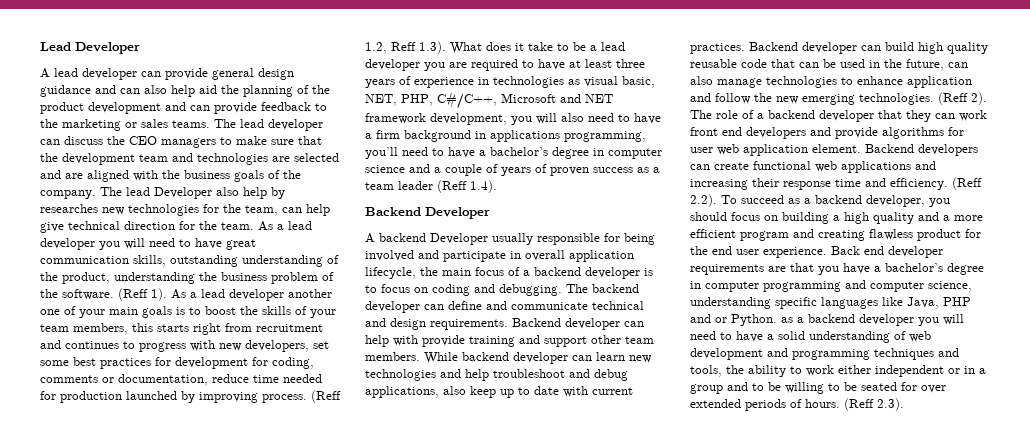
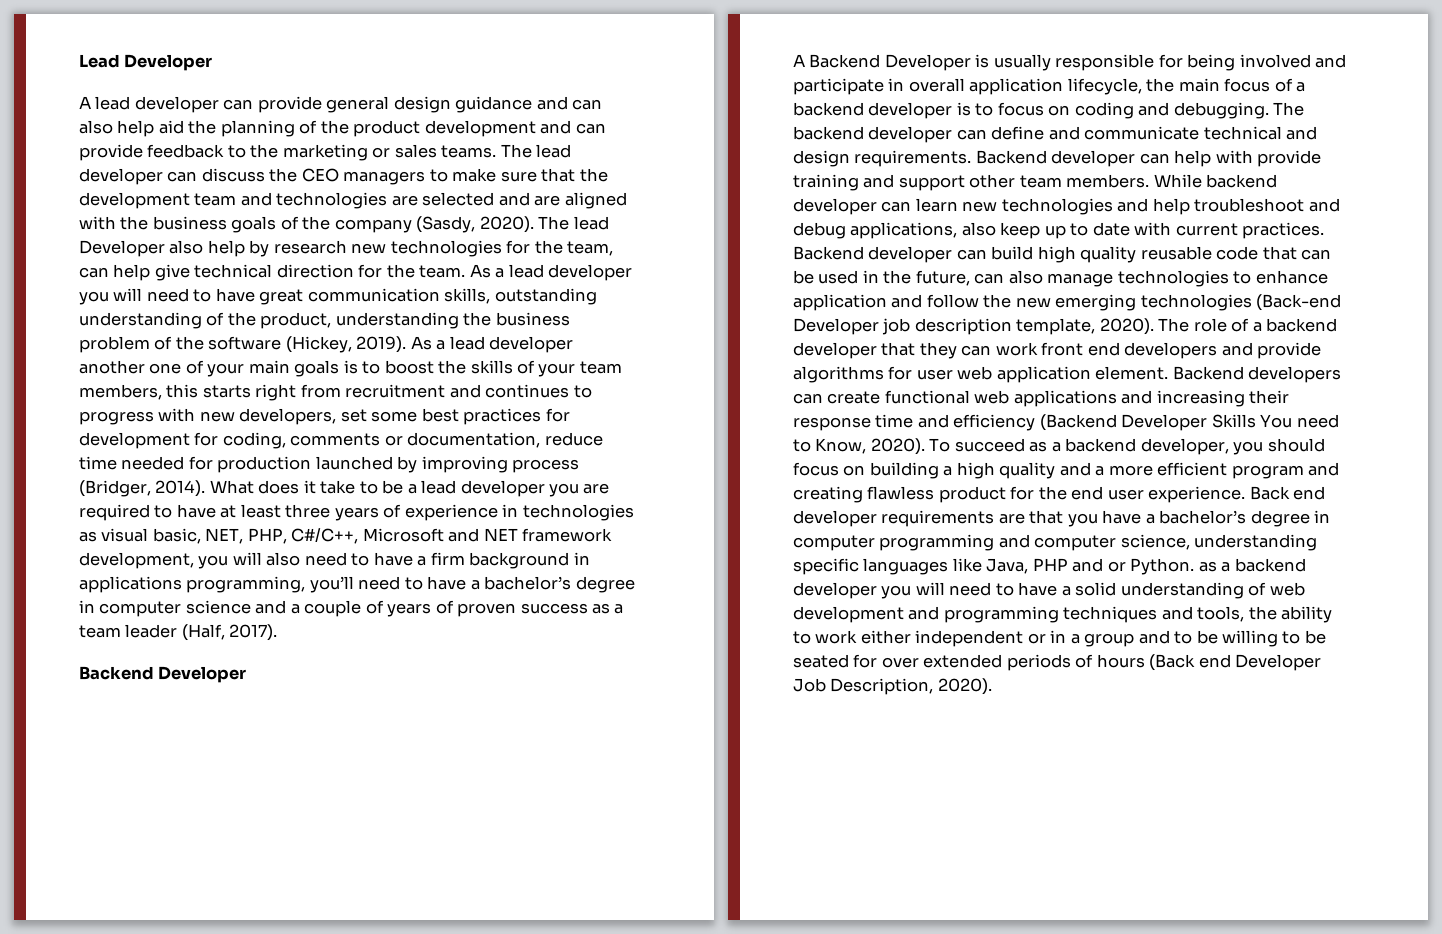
[40,190,96,199] company. -> [334,216,534,233] company (Sasdy, 2020).
[40,204,98,213] researches -> [273,240,347,254] research
[62,288,167,301] software. (Reff 1). -> [208,336,407,353] software (Hickey, 2019).
[262,390,341,403] [365,41,446,54] process. (Reff 1.2, Reff 1.3). -> [512,459,580,473] [79,480,206,497] process (Bridger, 2014).
[437,180,497,193] (Reff 1.4). -> [181,624,278,641] (Half, 2017).
[379,233,488,245] backend Developer -> [809,54,990,71] Backend Developer is
[859,92,987,105] technologies. (Reff 2). -> [1140,294,1342,311] [793,318,1154,335] technologies (Back-end Developer job description template, 2020).
[890,177,982,190] [690,194,717,207] efficiency. (Reff 2.2). -> [953,414,1339,431] [793,438,925,455] efficiency (Backend Developer Skills You need to Know, 2020).
[805,398,904,411] hours. (Reff 2.3). -> [1096,654,1322,671] [793,678,992,695] hours (Back end Developer Job Description, 2020).

